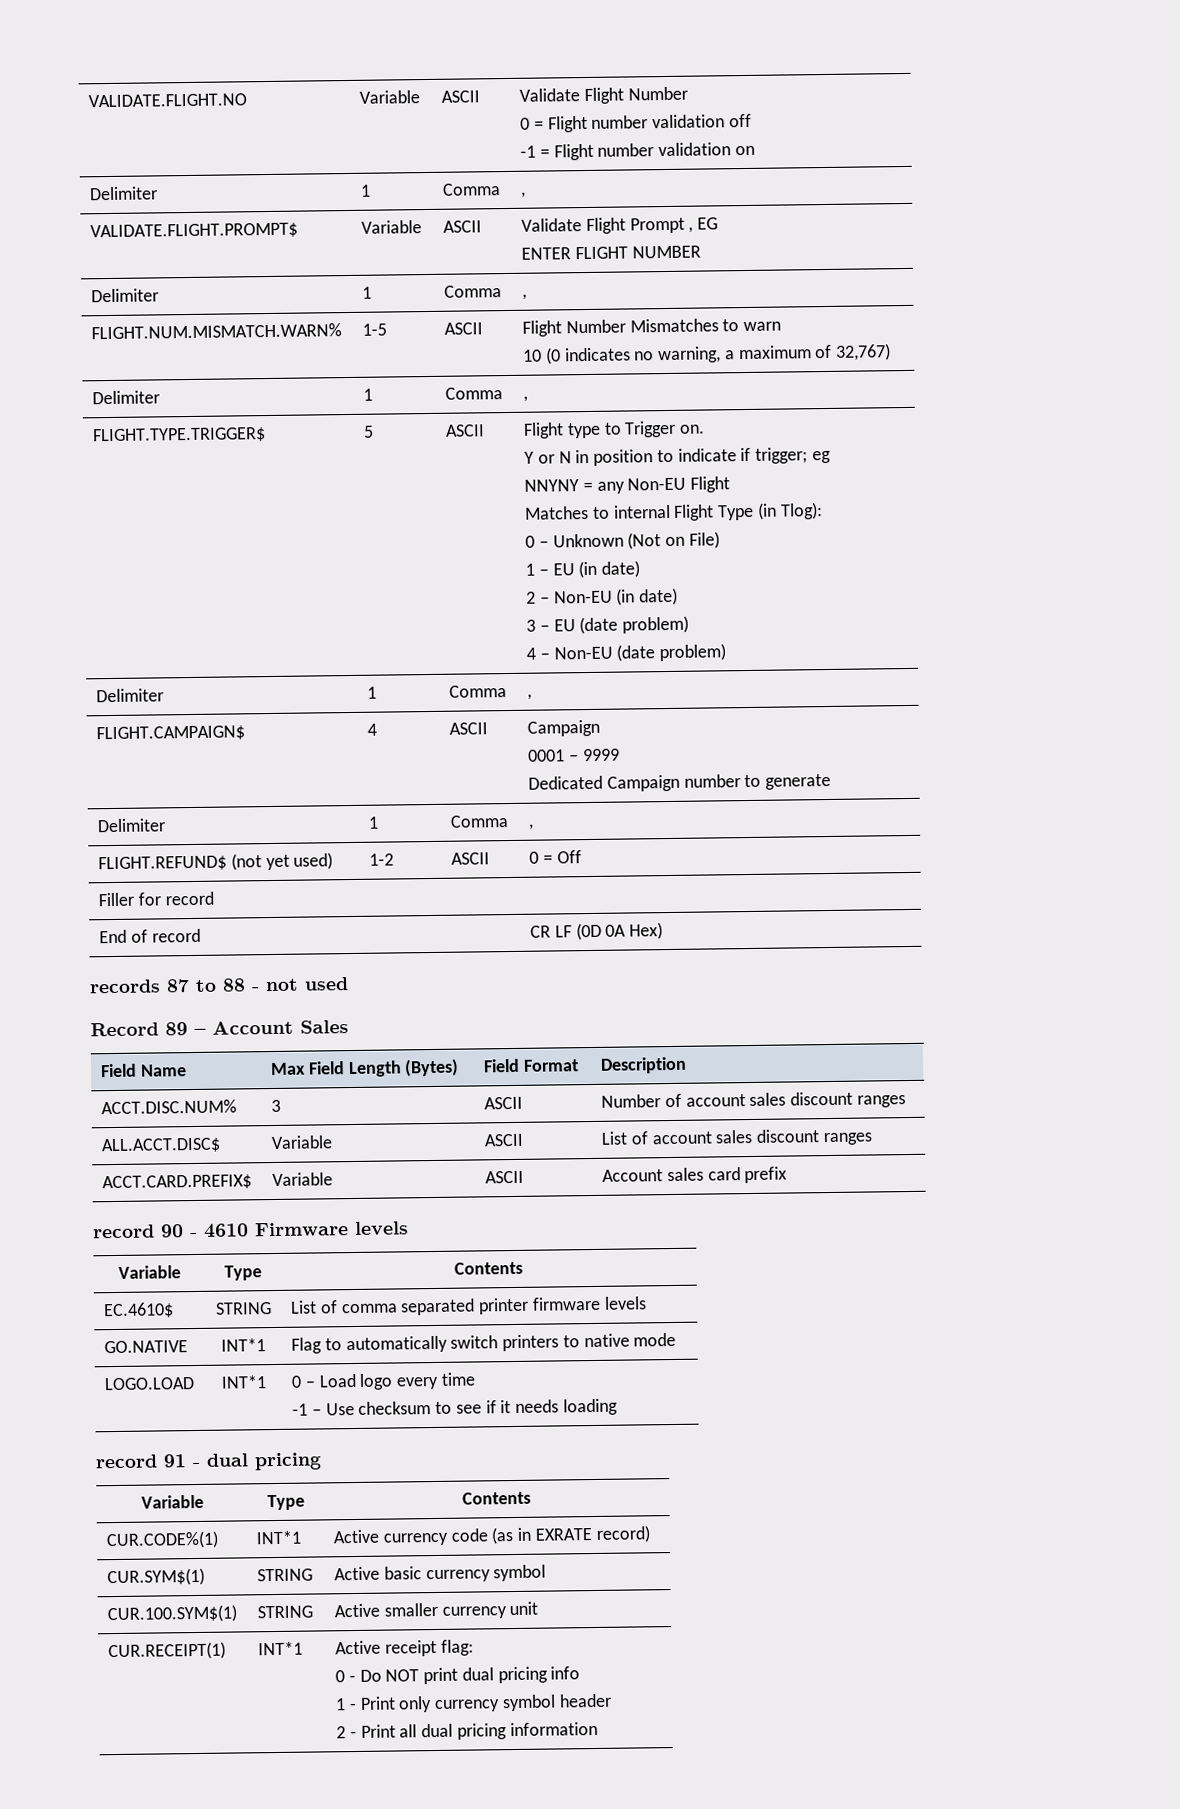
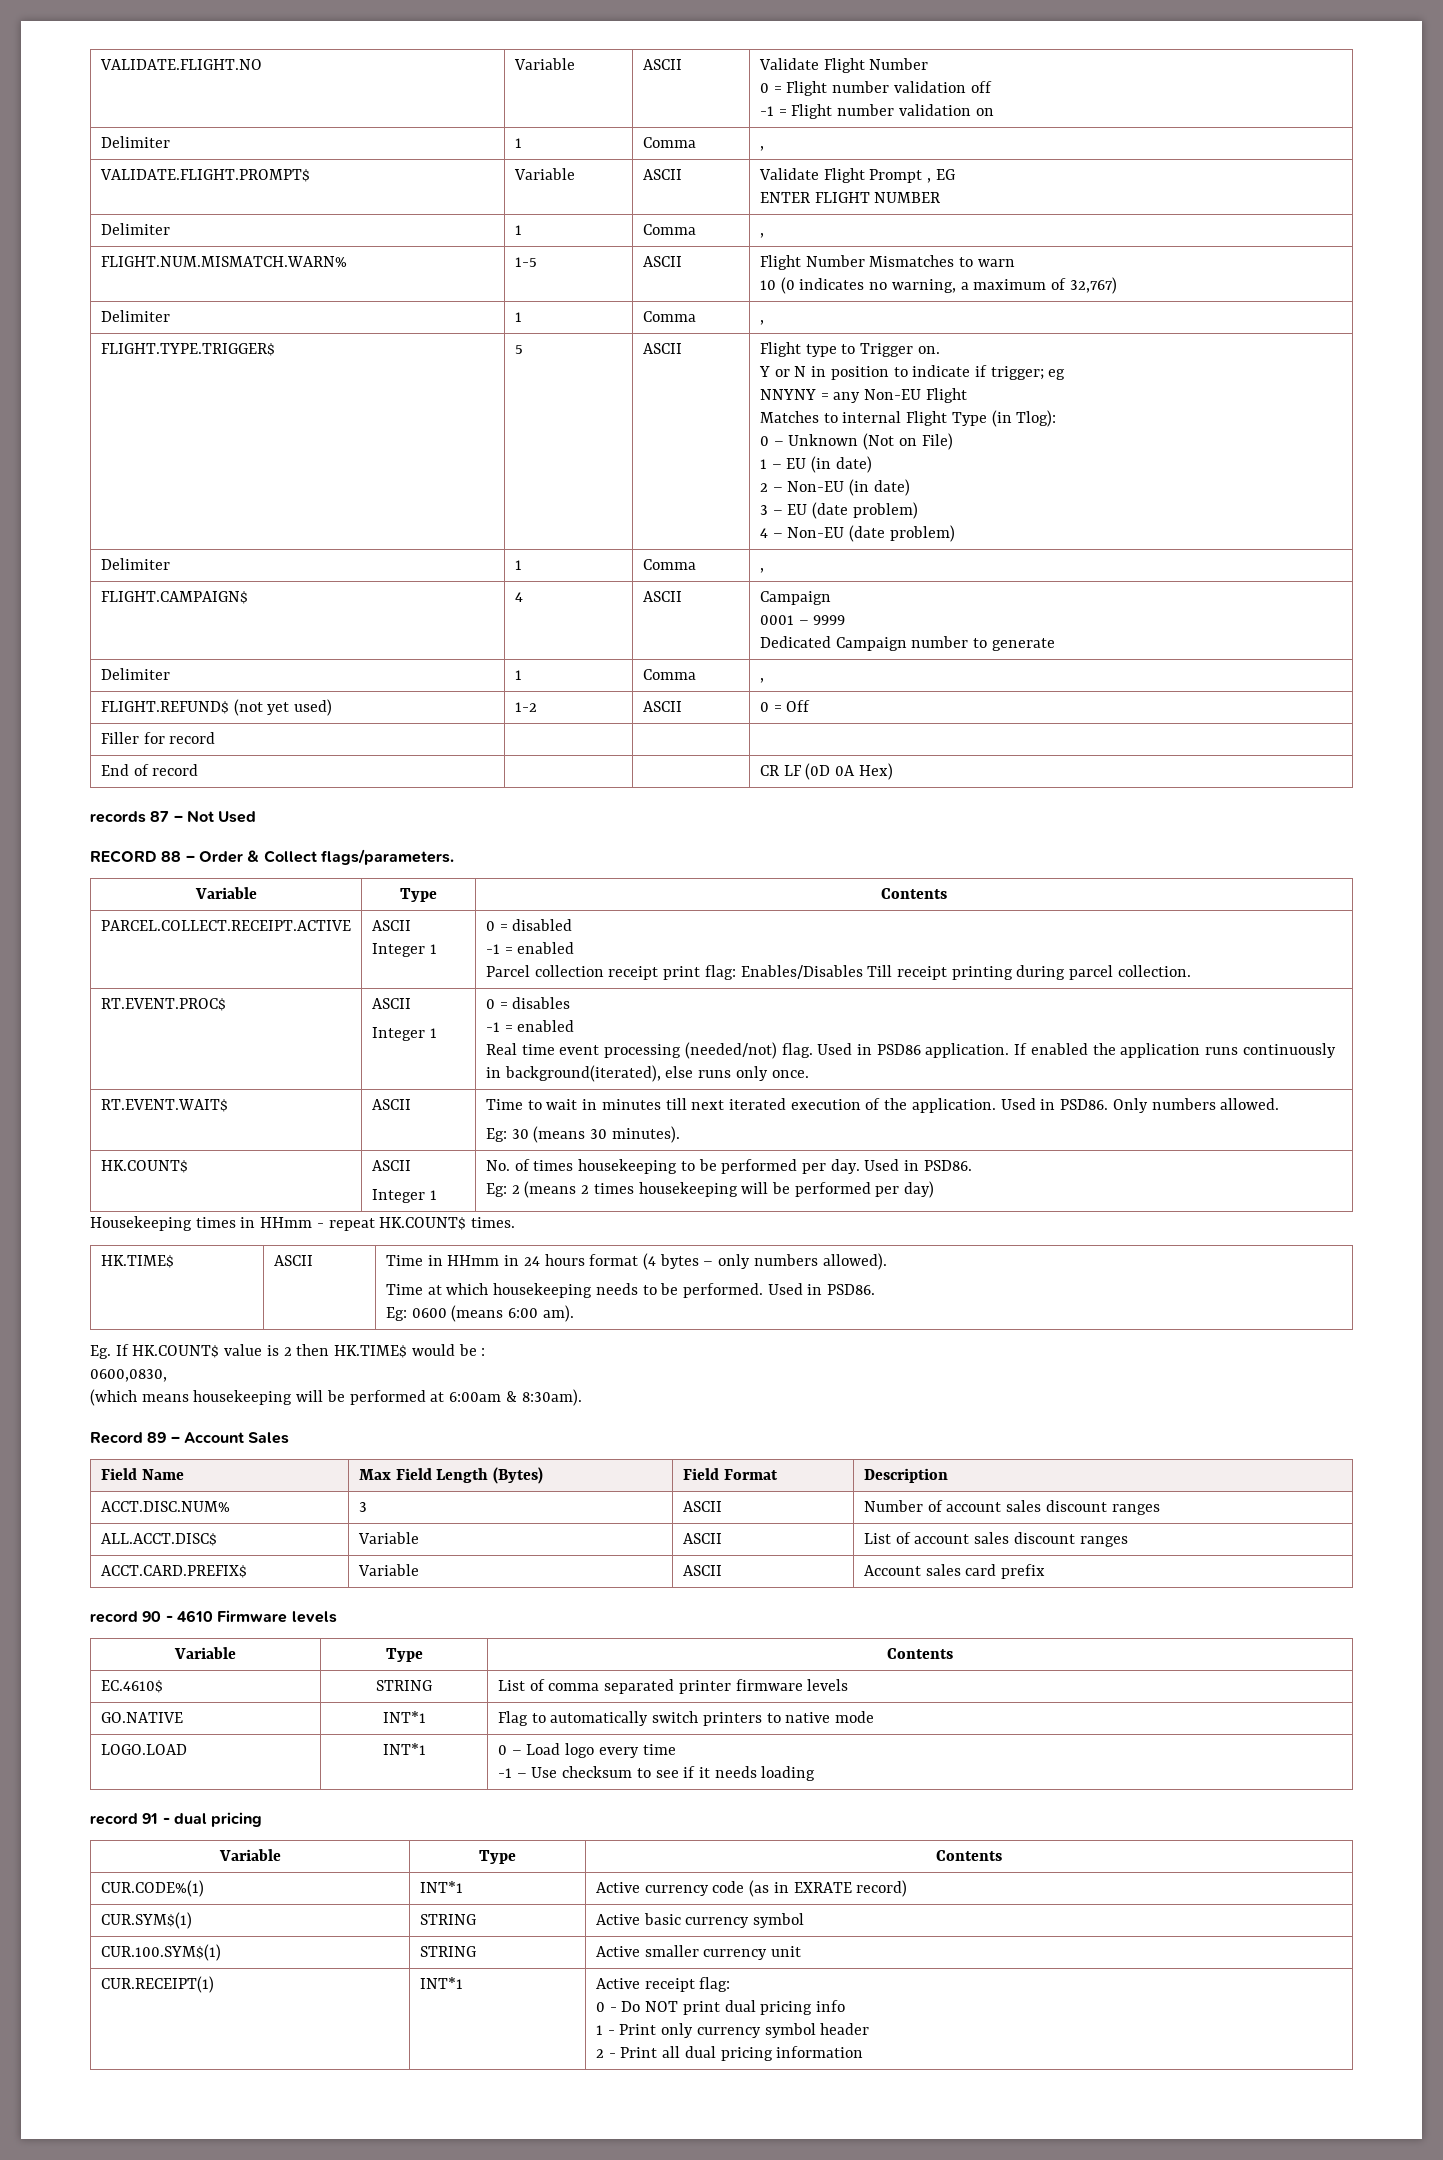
[195,977,349,992] to 88 - not used -> [173,810,257,823] [90,849,454,865] [194,887,257,899] [400,888,437,902] [881,888,947,899] [100,920,351,931] [371,920,411,931] [371,943,437,957] [485,919,573,931] [485,942,575,954] [485,965,1191,980] [100,998,226,1011] [371,998,411,1009] [371,1027,437,1041] [485,997,571,1009] [485,1020,575,1032] [485,1042,1336,1059] [485,1065,809,1082] [100,1099,228,1112] [371,1099,411,1110] [485,1098,1280,1113] [485,1126,680,1143] [100,1160,188,1173] [371,1160,411,1171] [371,1189,437,1203] [485,1159,972,1174] [485,1181,935,1198] [90,1216,516,1231] [100,1255,174,1268] [273,1255,313,1266] [385,1253,887,1270] [385,1283,876,1298] [385,1305,574,1322] [90,1344,486,1359] [90,1369,167,1382] [90,1389,582,1406] – Not Used // RECORD 88 – Order & Collect flags/parameters. // Variable | Type | Contents // PARCEL.COLLECT.RECEIPT.ACTIVE | ASCII Integer 1 | 0 = disabled // -1 = enabled // Parcel collection receipt print flag: Enables/Disables Till receipt printing during parcel collection. // RT.EVENT.PROC$ | ASCII // Integer 1 | 0 = disables // -1 = enabled // Real time event processing (needed/not) flag. Used in PSD86 application. If enabled the application runs continuously in background(iterated), else runs only once. // RT.EVENT.WAIT$ | ASCII | Time to wait in minutes till next iterated execution of the application. Used in PSD86. Only numbers allowed. // Eg: 30 (means 30 minutes). // HK.COUNT$ | ASCII // Integer 1 | No. of times housekeeping to be performed per day. Used in PSD86. // Eg: 2 (means 2 times housekeeping will be performed per day) // Housekeeping times in HHmm - repeat HK.COUNT$ times. // HK.TIME$ | ASCII | Time in HHmm in 24 hours format (4 bytes – only numbers allowed). // Time at which housekeeping needs to be performed. Used in PSD86. // Eg: 0600 (means 6:00 am). // Eg. If HK.COUNT$ value is 2 then HK.TIME$ would be : // 0600,0830, // (which means housekeeping will be performed at 6:00am & 8:30am).

